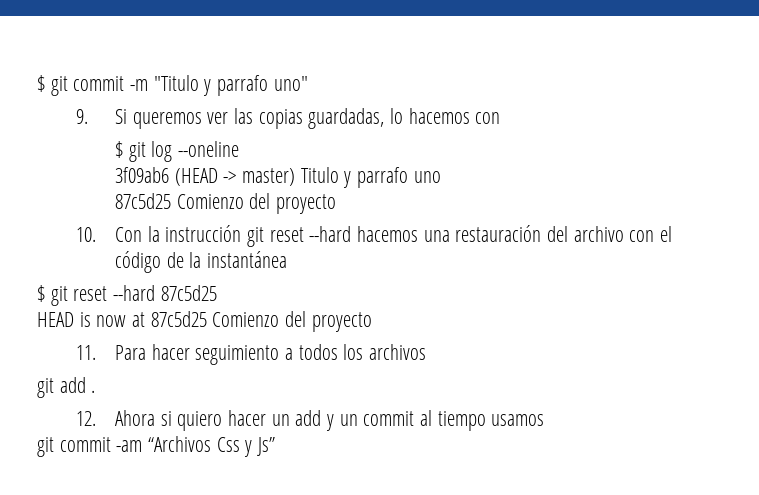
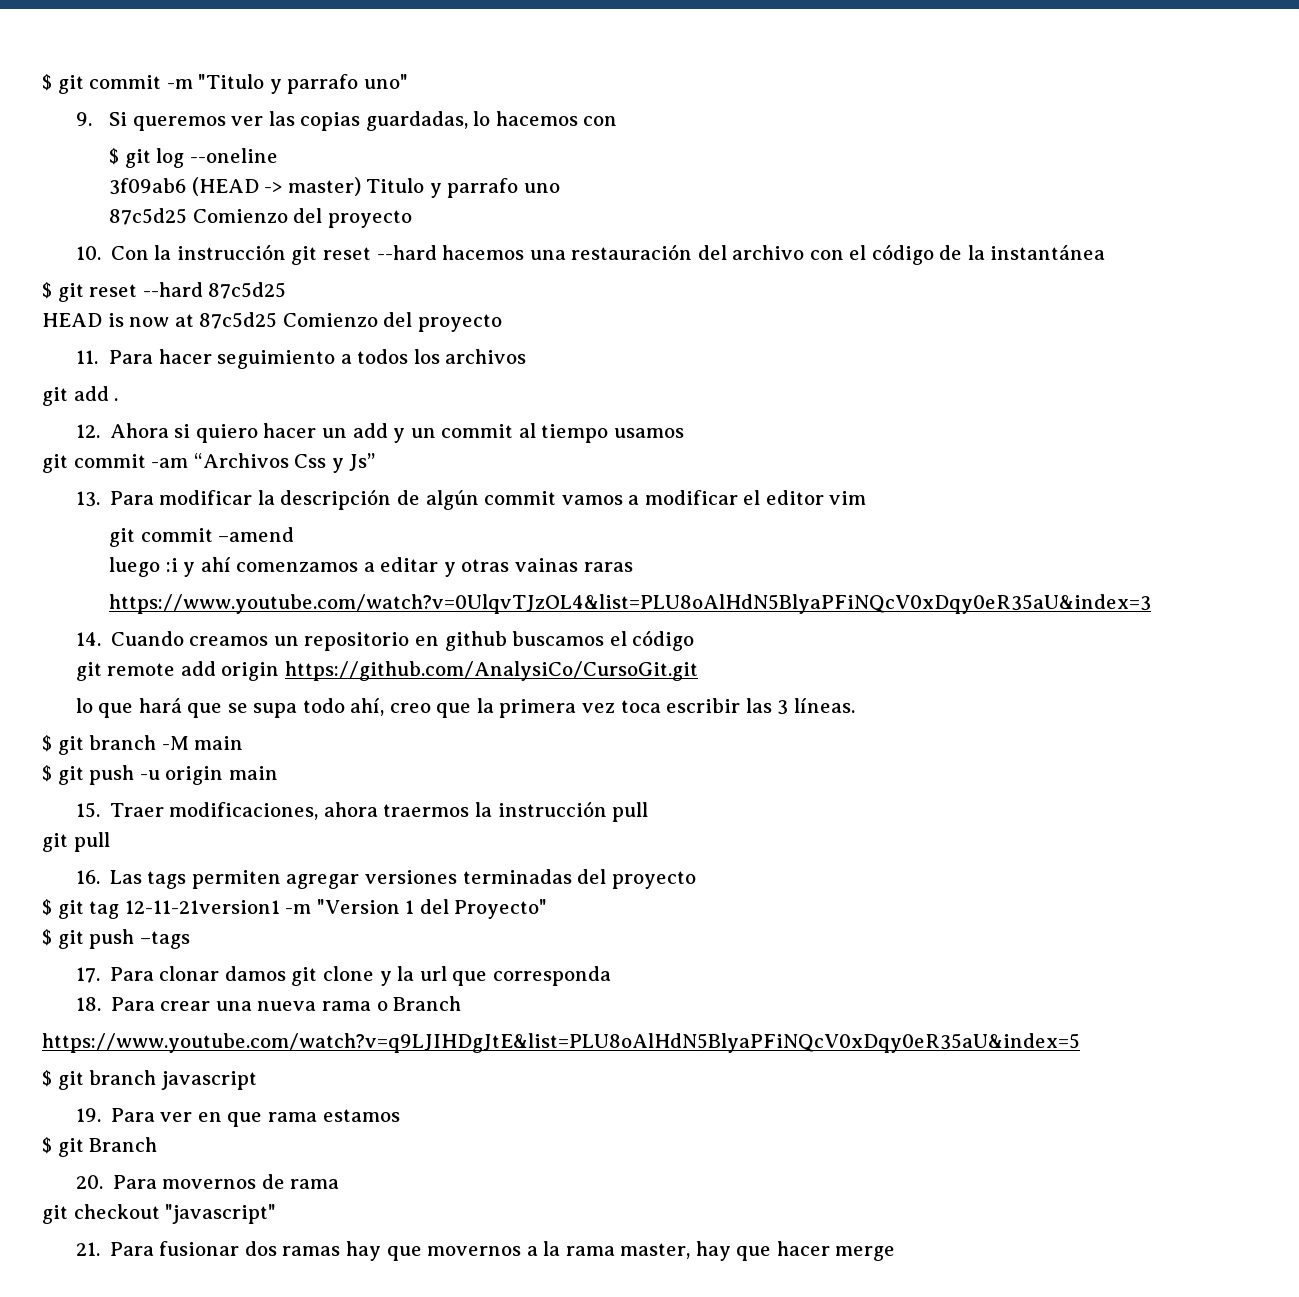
(276, 446) none -> [75,489,867,510] [109,527,295,547] [109,557,633,577] [109,594,1152,614] [75,630,695,651] [75,661,698,681] [75,698,855,718] [42,735,244,755] [42,765,278,785] [75,801,649,822] [42,832,110,852] [75,869,696,889] [42,899,548,919] [42,929,190,949] [75,966,611,986] [75,996,462,1011] [42,1033,1080,1053] [42,1070,257,1090] [75,1108,400,1127] [42,1137,158,1157] [75,1174,340,1189] [42,1204,277,1224] [75,1241,896,1261] // 13. Para modificar la descripción de algún commit vamos a modificar el editor vim // git commit –amend // luego :i y ahí comenzamos a editar y otras vainas raras // https://www.youtube.com/watch?v=0UlqvTJzOL4&list=PLU8oAlHdN5BlyaPFiNQcV0xDqy0eR35aU&index=3 // 14. Cuando creamos un repositorio en github buscamos el código // git remote add origin https://github.com/AnalysiCo/CursoGit.git // lo que hará que se supa todo ahí, creo que la primera vez toca escribir las 3 líneas. // $ git branch -M main // $ git push -u origin main // 15. Traer modificaciones, ahora traermos la instrucción pull // git pull // 16. Las tags permiten agregar versiones terminadas del proyecto // $ git tag 12-11-21version1 -m "Version 1 del Proyecto" // $ git push –tags // 17. Para clonar damos git clone y la url que corresponda // 18. Para crear una nueva rama o Branch // https://www.youtube.com/watch?v=q9LJIHDgJtE&list=PLU8oAlHdN5BlyaPFiNQcV0xDqy0eR35aU&index=5 // $ git branch javascript // 19. Para ver en que rama estamos // $ git Branch // 20. Para movernos de rama // git checkout "javascript" // 21. Para fusionar dos ramas hay que movernos a la rama master, hay que hacer merge

